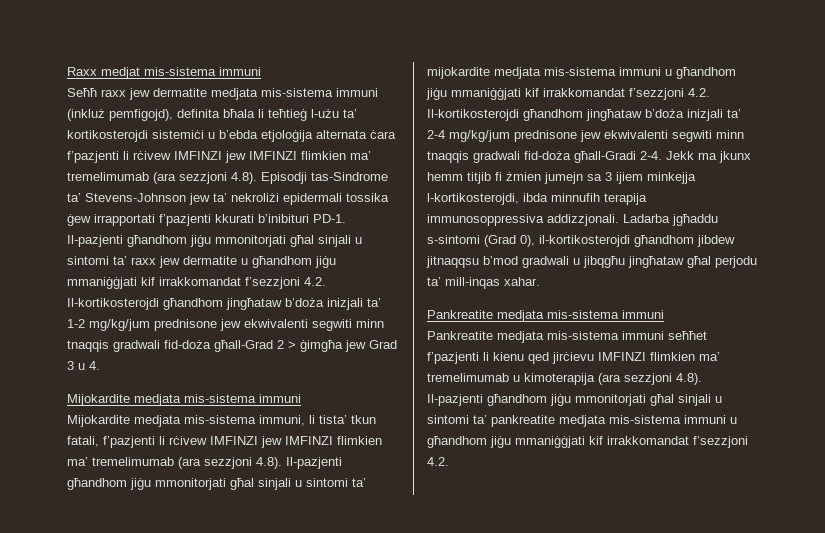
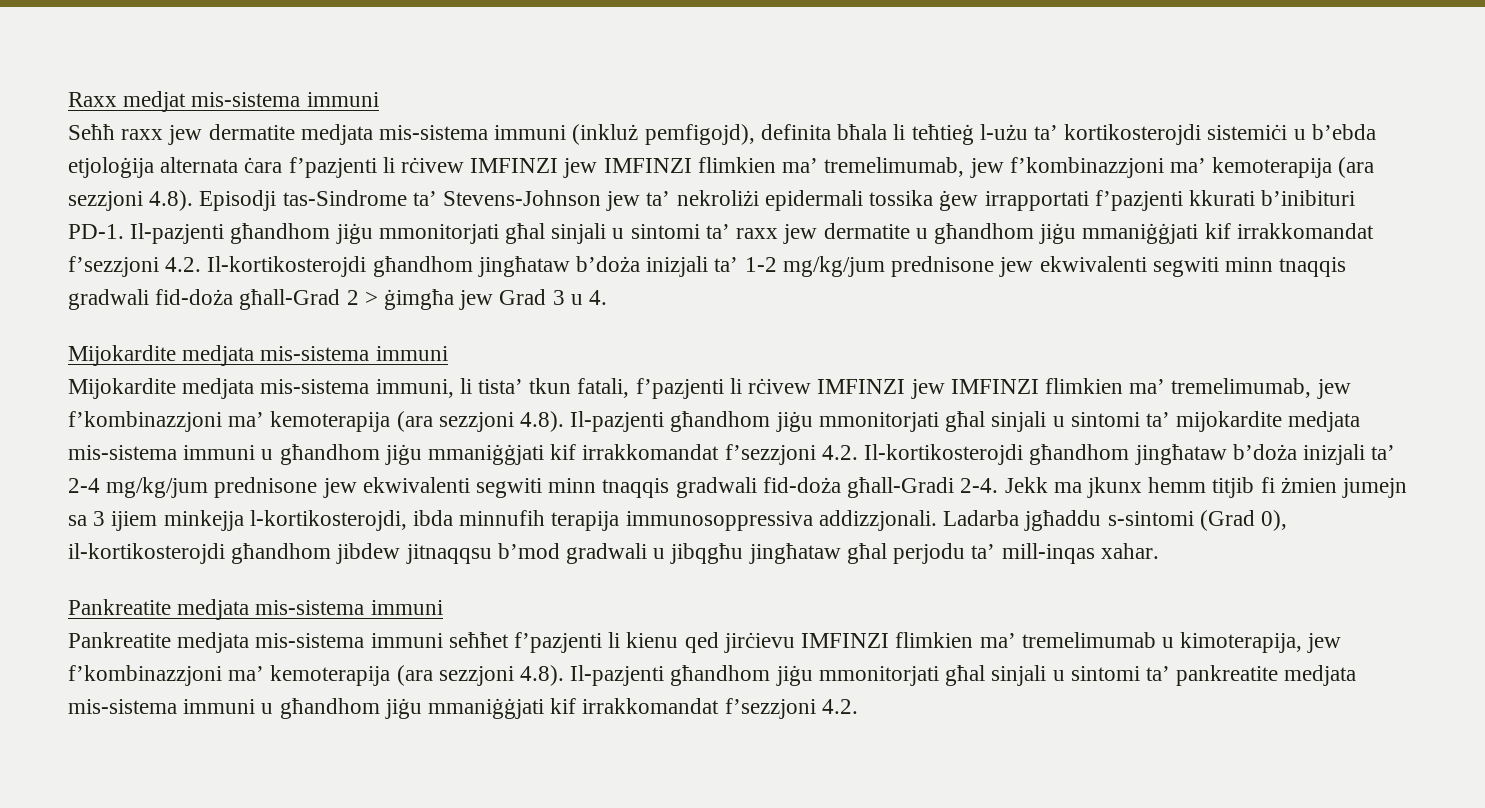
[67,172,149,181] tremelimumab -> [824,157,1333,178] tremelimumab, jew f’kombinazzjoni ma’ kemoterapija
[92,457,174,466] tremelimumab -> [1171,378,1351,399] [68,411,391,432] tremelimumab, jew f’kombinazzjoni ma’ kemoterapija
[524,373,595,385] kimoterapija -> [1180,632,1342,653] [68,665,391,686] kimoterapija, jew f’kombinazzjoni ma’ kemoterapija

